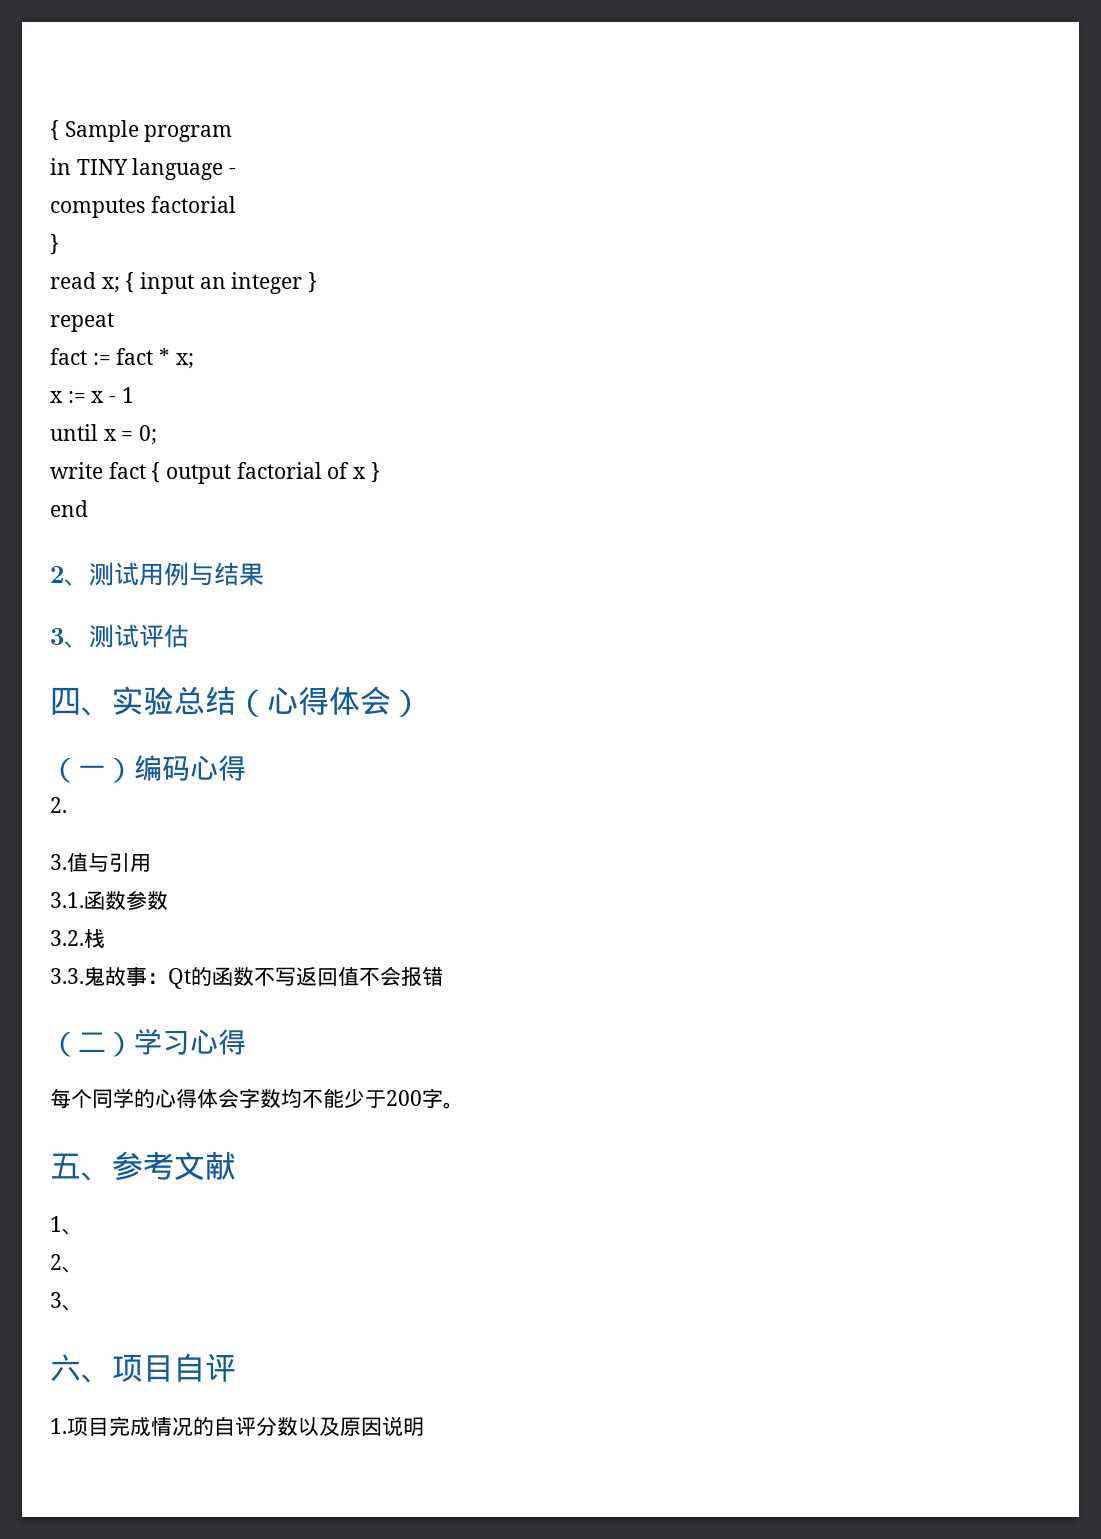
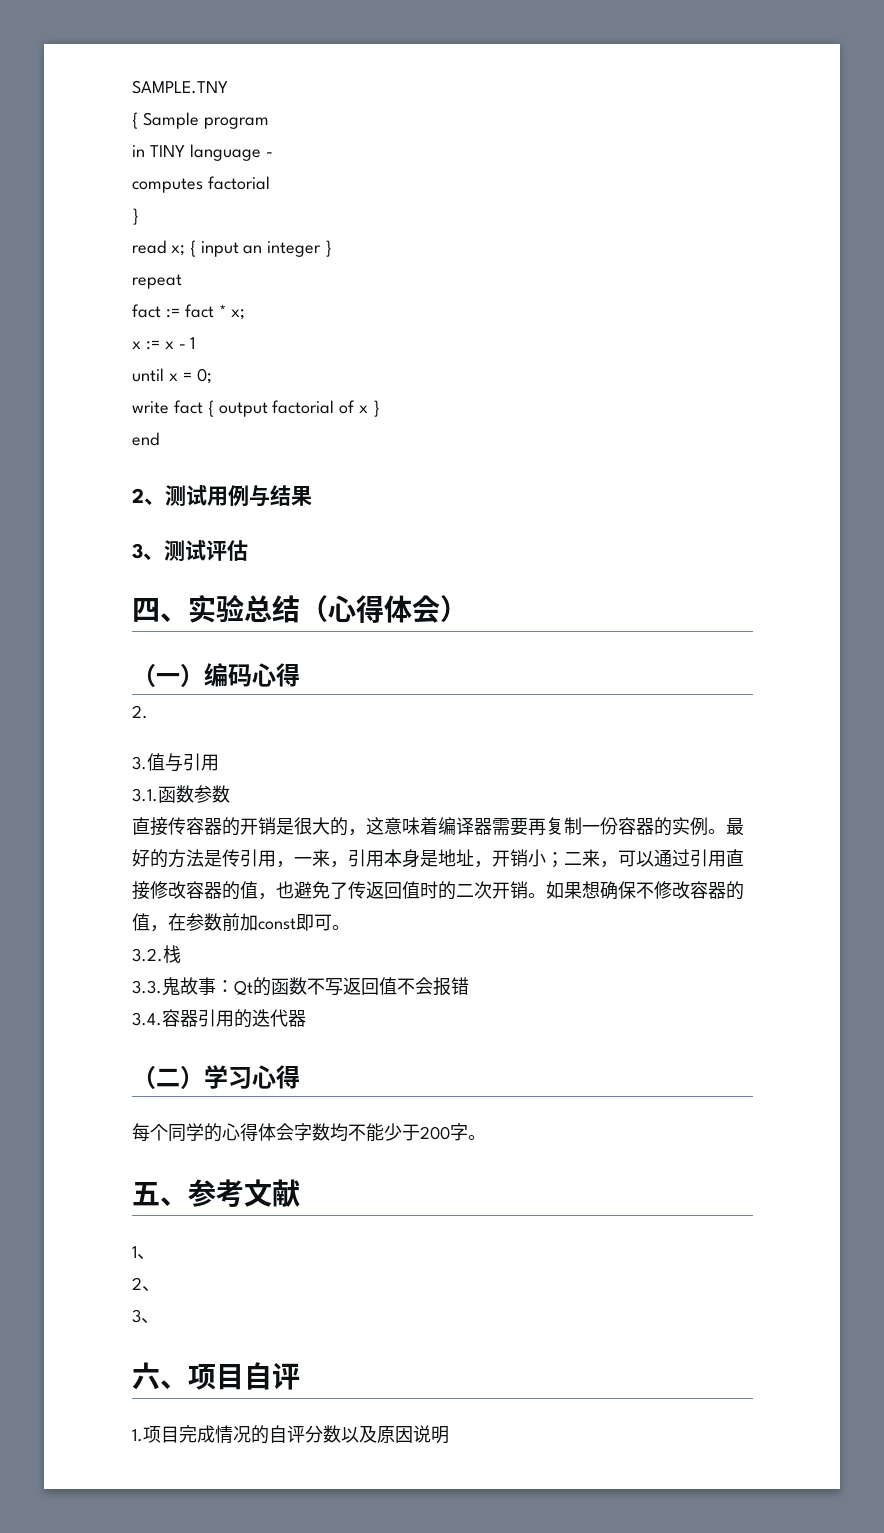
(50, 130) none -> [132,80,228,94] SAMPLE.TNY //
(168, 900) none -> [132,817,744,836] [132,849,744,868] [132,881,744,900] [132,913,350,932] // 直接传容器的开销是很大的，这意味着编译器需要再复制一份容器的实例。最好的方法是传引用，一来，引用本身是地址，开销小；二来，可以通过引用直接修改容器的值，也避免了传返回值时的二次开销。如果想确保不修改容器的值，在参数前加const即可。
(443, 976) none -> [132,1009,306,1028] // 3.4.容器引用的迭代器

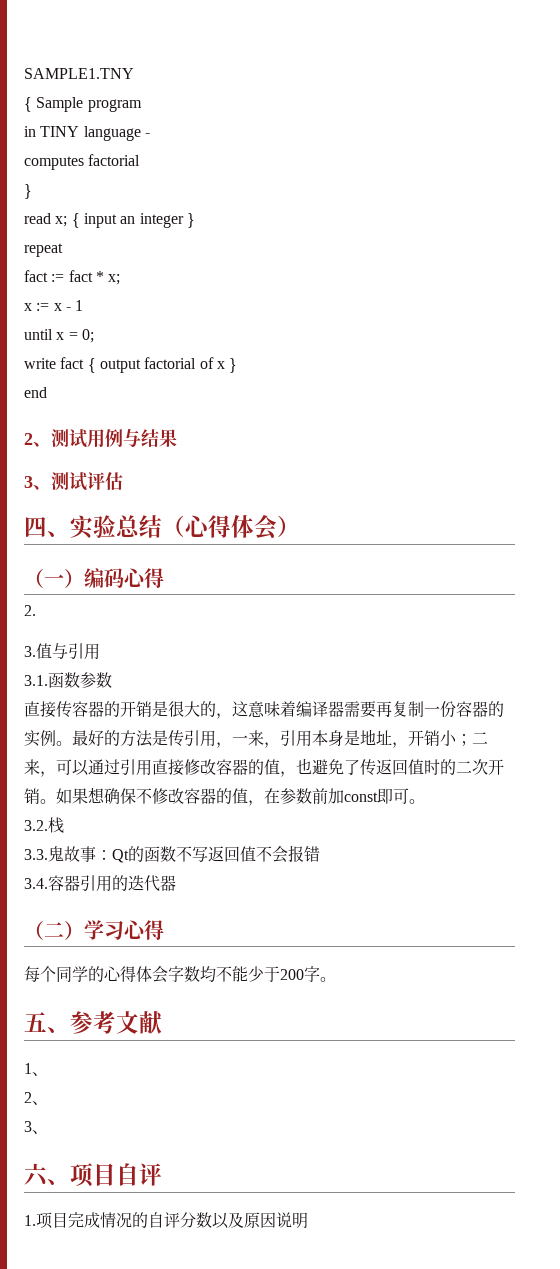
[132,80,228,94] SAMPLE.TNY -> [24,68,134,79] SAMPLE1.TNY

